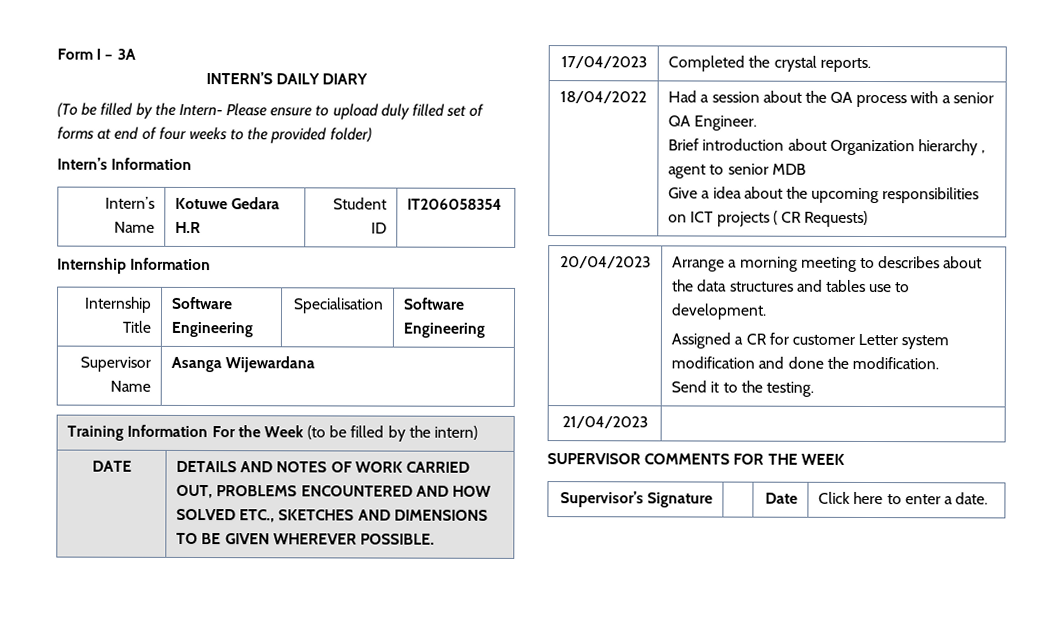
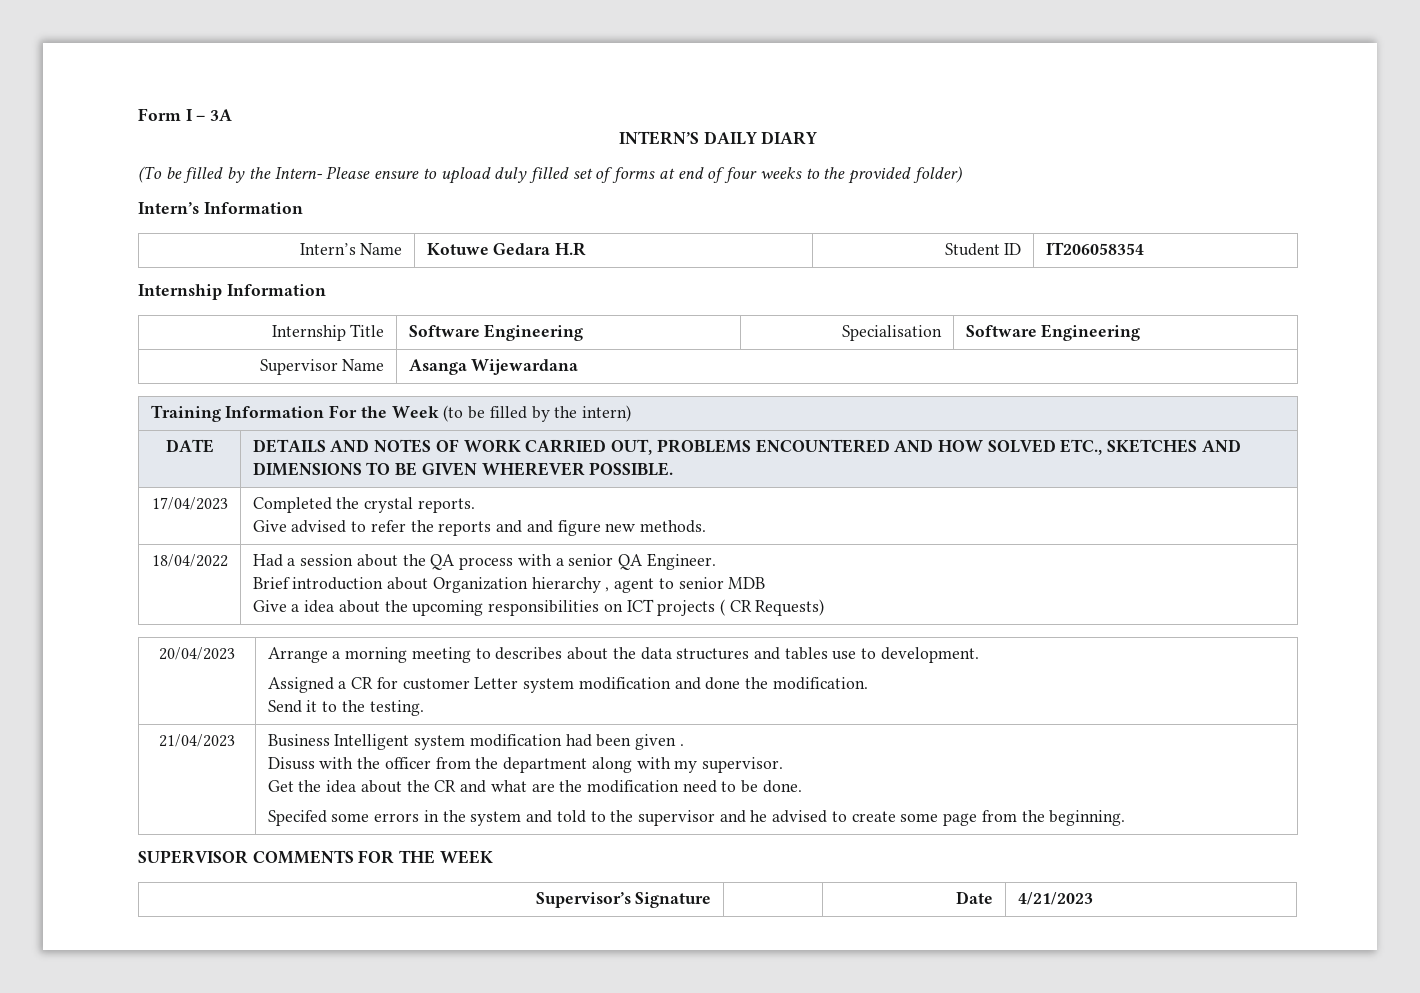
(871, 65) none -> [252,520,706,536] // Give advised to refer the reports and and figure new methods.
(648, 422) none -> [267,734,684,750] [267,757,783,773] [267,780,802,793] [267,810,1126,826] Business Intelligent system modification had been given . // Disuss with the officer from the department along with my supervisor. // Get the idea about the CR and what are the modification need to be done. // Specifed some errors in the system and told to the supervisor and he advised to create some page from the beginning.
[818,491,989,505] Click here to enter a date. -> [1017,892,1093,905] 4/21/2023

